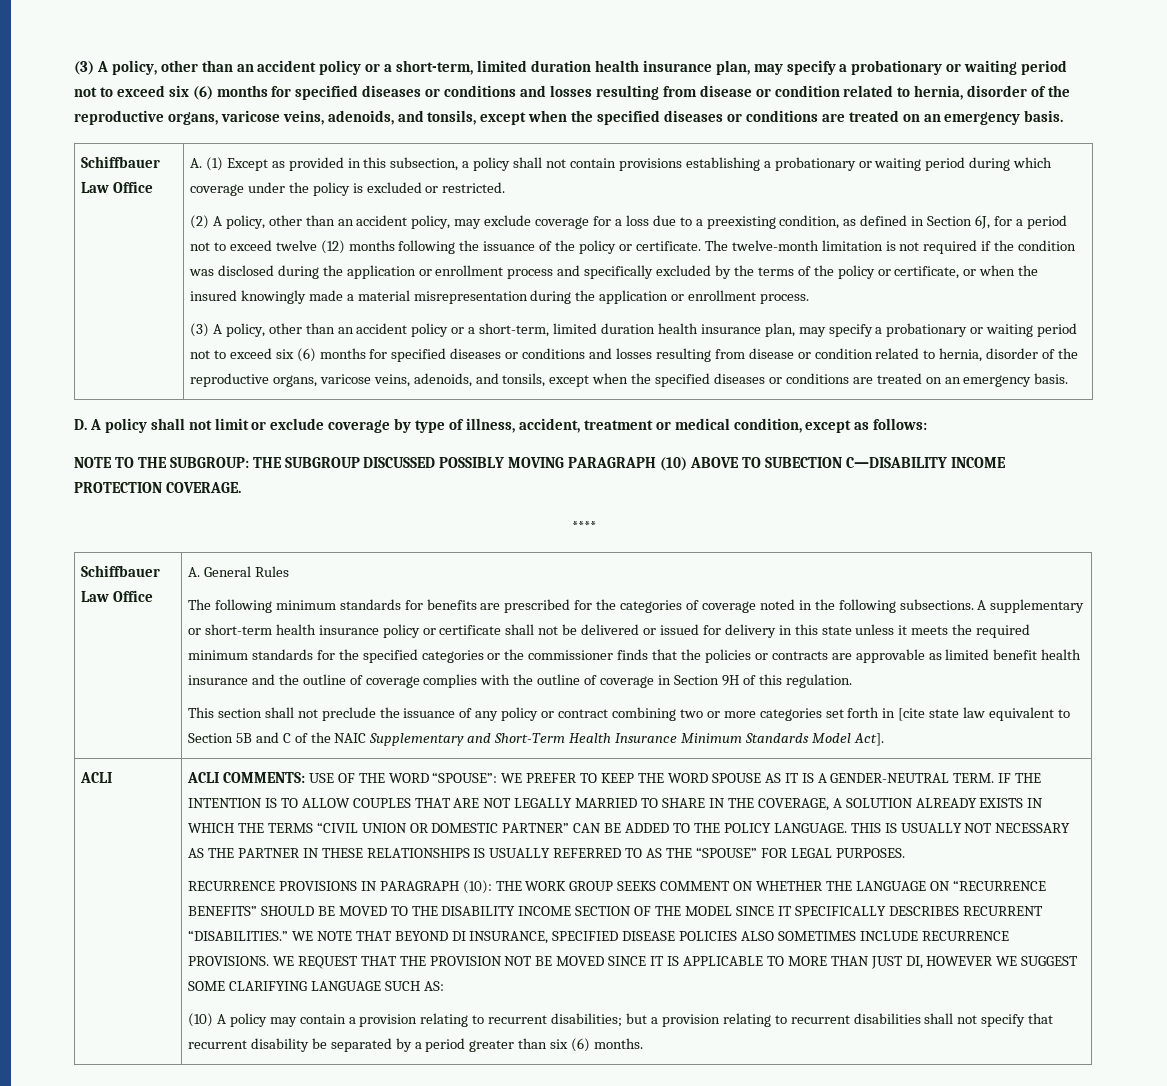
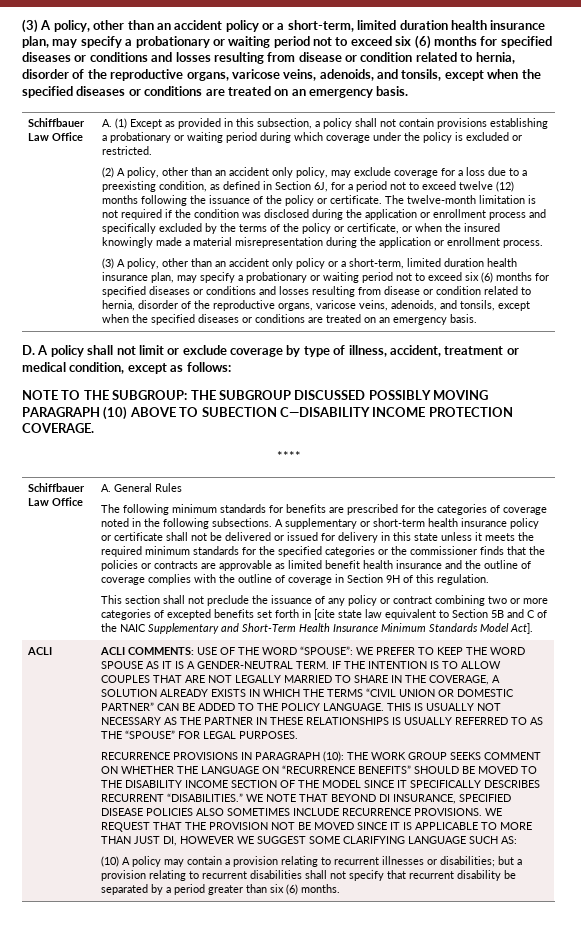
(408, 220) none -> [271,167,293,178] only
(408, 328) none -> [271,258,293,269] only
(822, 714) none -> [153,609,254,620] of excepted benefits
(548, 1019) none -> [381,856,437,865] illnesses or

